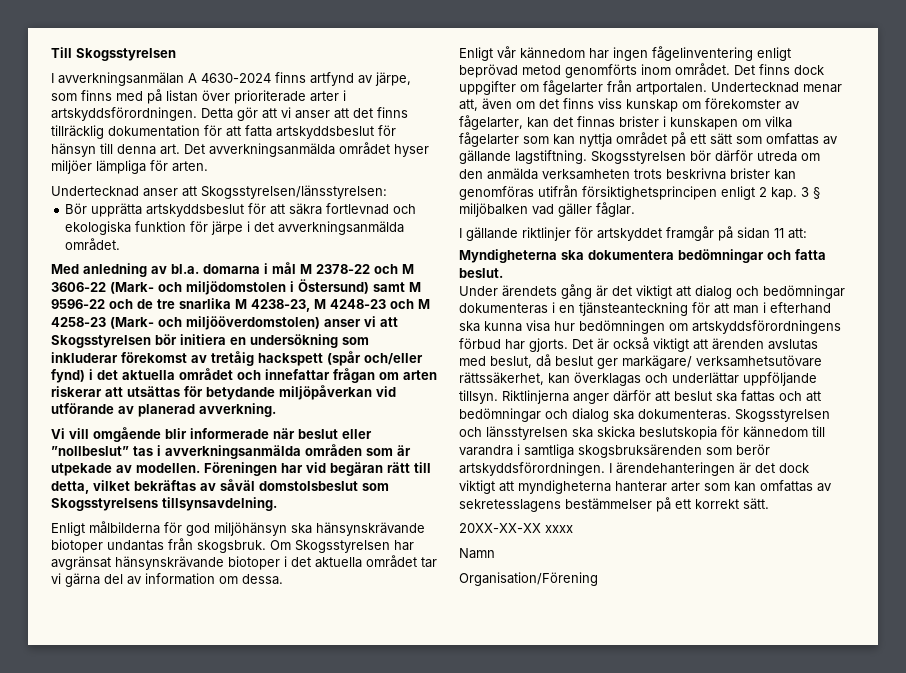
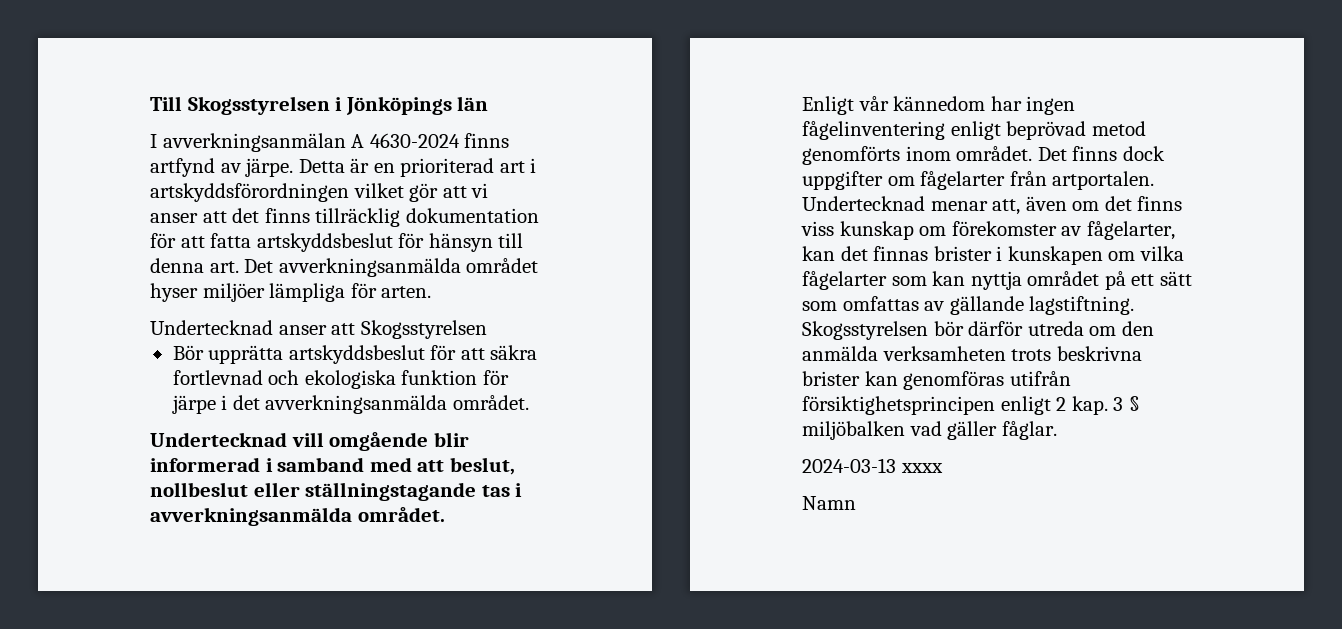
(176, 54) none -> [335,96,489,115] i Jönköpings län
[375,72,411,86] [51,89,346,104] [51,107,233,121] järpe, som finns med på listan över prioriterade arter i artskyddsförordningen. Detta -> [245,158,537,177] [150,183,404,202] järpe. Detta är en prioriterad art i artskyddsförordningen vilket
[201,185,387,199] Skogsstyrelsen/länsstyrelsen: -> [360,320,487,339] Skogsstyrelsen
[51,262,414,277] [51,279,421,295] [51,298,430,312] [51,316,398,330] [51,334,369,348] [51,351,423,366] [51,368,437,383] [51,385,396,400] [51,403,276,417] [51,427,372,442] [51,444,411,459] [51,462,431,476] [51,479,389,494] [51,497,277,511] [51,521,425,536] [51,538,414,553] [51,555,437,570] [51,573,283,587] Med anledning av bl.a. domarna i mål M 2378-22 och M 3606-22 (Mark- och miljödomstolen i Östersund) samt M 9596-22 och de tre snarlika M 4238-23, M 4248-23 och M 4258-23 (Mark- och miljööverdomstolen) anser vi att Skogsstyrelsen bör initiera en undersökning som inkluderar förekomst av tretåig hackspett (spår och/eller fynd) i det aktuella området och innefattar frågan om arten riskerar att utsättas för betydande miljöpåverkan vid utförande av planerad avverkning. // Vi vill omgående blir informerade när beslut eller ”nollbeslut” tas i avverkningsanmälda områden som är utpekade av modellen. Föreningen har vid begäran rätt till detta, vilket bekräftas av såväl domstolsbeslut som Skogsstyrelsens tillsynsavdelning. // Enligt målbilderna för god miljöhänsyn ska hänsynskrävande biotoper undantas från skogsbruk. Om Skogsstyrelsen har avgränsat hänsynskrävande biotoper i det aktuella området tar vi gärna del av information om dessa. -> [150,432,469,451] [150,457,515,475] [150,482,523,501] [150,507,445,526] Undertecknad vill omgående blir informerad i samband med att beslut, nollbeslut eller ställningstagande tas i avverkningsanmälda området.
[459,226,807,241] [459,249,826,263] [459,268,503,278] [459,284,845,299] [459,302,831,316] [459,320,841,334] [459,337,818,352] [459,354,822,369] [459,372,817,386] [459,390,821,404] [459,408,830,422] [459,426,825,440] [459,444,770,458] [459,462,809,476] [459,480,831,494] [459,497,769,512] [459,523,541,533] I gällande riktlinjer för artskyddet framgår på sidan 11 att: // Myndigheterna ska dokumentera bedömningar och fatta beslut. // Under ärendets gång är det viktigt att dialog och bedömningar dokumenteras i en tjänsteanteckning för att man i efterhand ska kunna visa hur bedömningen om artskyddsförordningens förbud har gjorts. Det är också viktigt att ärenden avslutas med beslut, då beslut ger markägare/ verksamhetsutövare rättssäkerhet, kan överklagas och underlättar uppföljande tillsyn. Riktlinjerna anger därför att beslut ska fattas och att bedömningar och dialog ska dokumenteras. Skogsstyrelsen och länsstyrelsen ska skicka beslutskopia för kännedom till varandra i samtliga skogsbruksärenden som berör artskyddsförordningen. I ärendehanteringen är det dock viktigt att myndigheterna hanterar arter som kan omfattas av sekretesslagens bestämmelser på ett korrekt sätt. // 20XX-XX-XX -> [802,458,896,473] 2024-03-13
[459,572,598,586] // Organisation/Förening -> (856, 503) none

